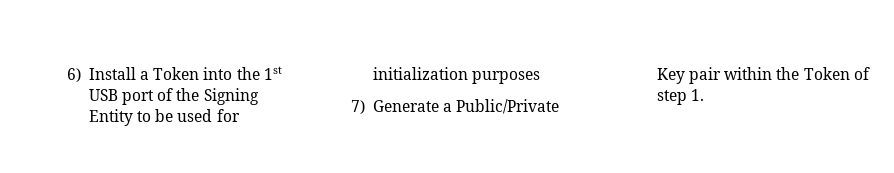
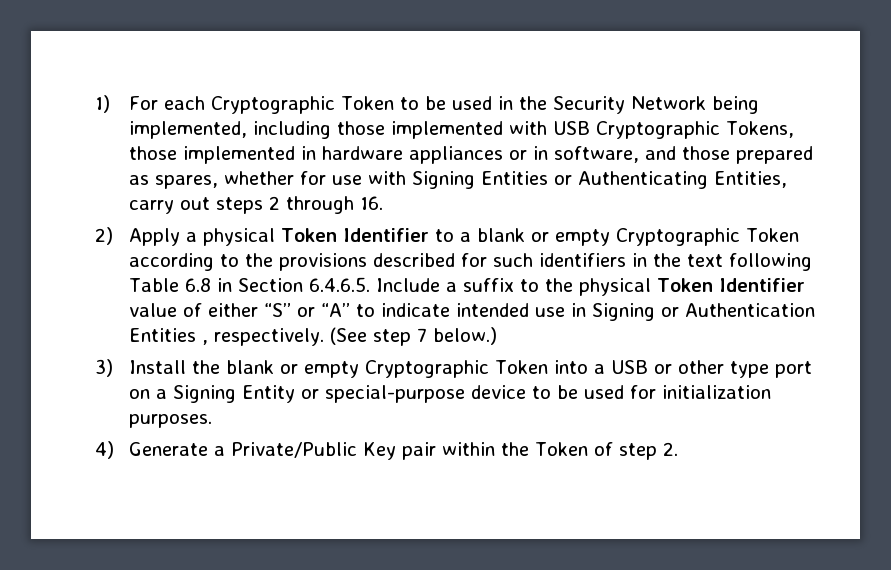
[67,66,282,82] [88,88,259,105] [88,109,133,126] 6) Install a Token into the 1st USB port of the Signing Entity -> [95,95,759,114] [128,121,794,139] [128,146,813,164] [128,171,787,189] [128,196,383,214] [95,227,799,246] [128,253,812,271] [128,277,805,296] [128,303,815,321] [128,327,497,346] [95,359,812,378] [128,385,526,403] 1) For each Cryptographic Token to be used in the Security Network being implemented, including those implemented with USB Cryptographic Tokens, those implemented in hardware appliances or in software, and those prepared as spares, whether for use with Signing Entities or Authenticating Entities, carry out steps 2 through 16. // 2) Apply a physical Token Identifier to a blank or empty Cryptographic Token according to the provisions described for such identifiers in the text following Table 6.8 in Section 6.4.6.5. Include a suffix to the physical Token Identifier value of either “S” or “A” to indicate intended use in Signing or Authentication Entities , respectively. (See step 7 below.) // 3) Install the blank or empty Cryptographic Token into a USB or other type port on a Signing Entity or special-purpose device
[472,71,541,84] [351,100,366,114] purposes // 7) -> [128,414,212,428] [95,441,115,459] purposes. // 4)
[456,99,560,114] Public/Private -> [230,442,357,458] Private/Public
[691,89,705,101] 1. -> [662,442,678,456] 2.

